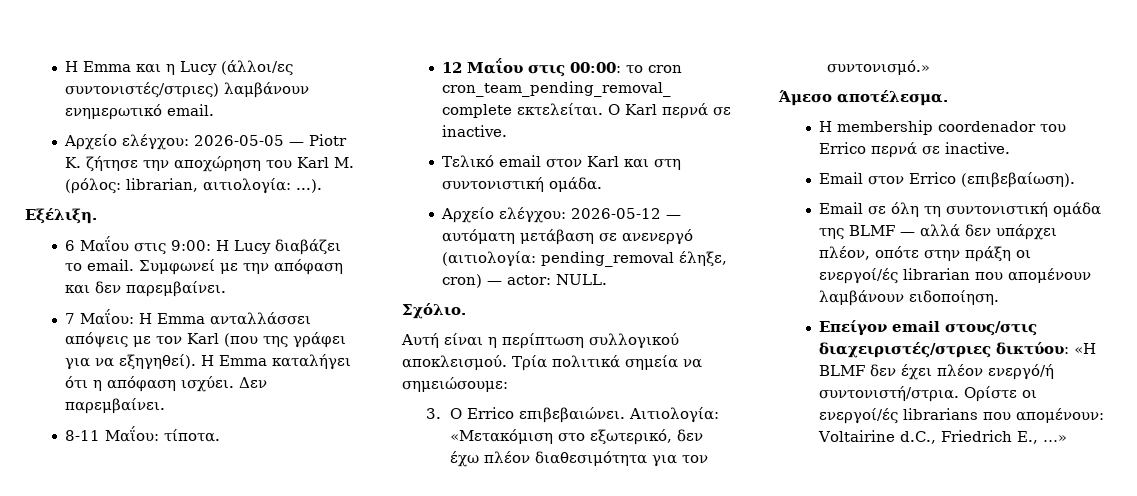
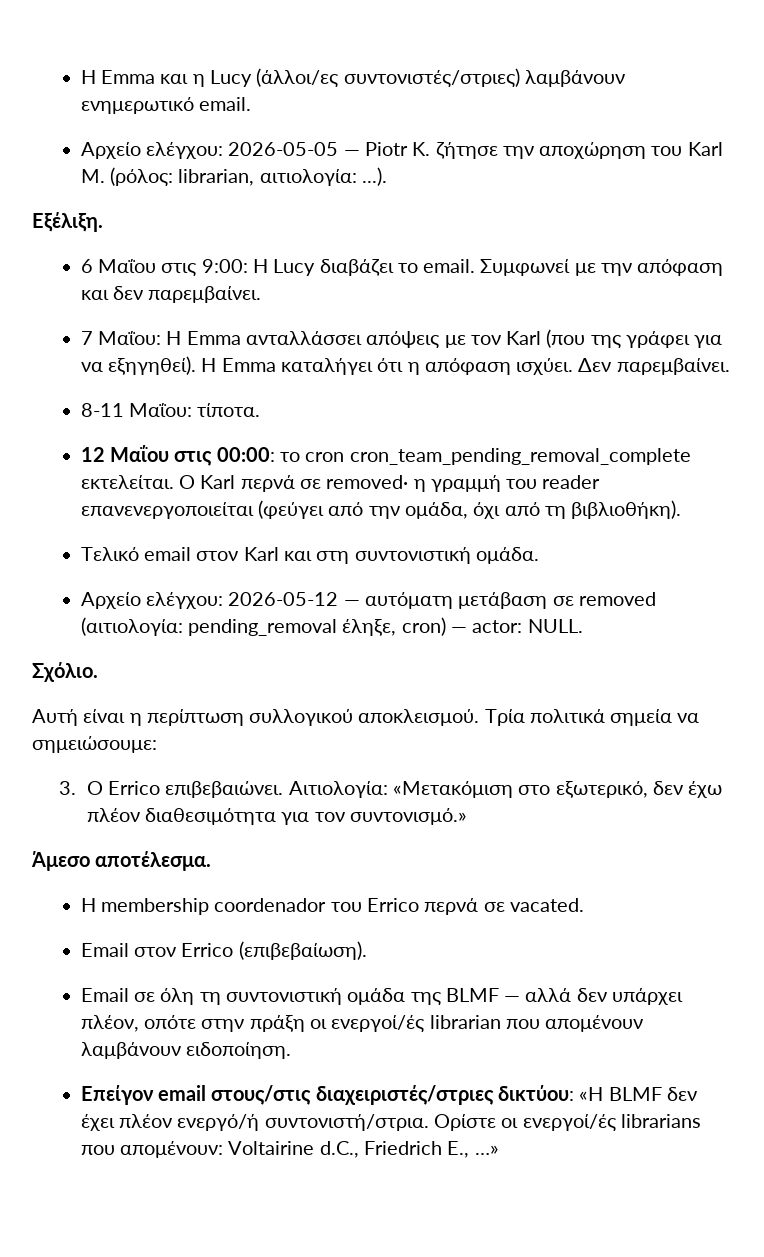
[442,125,508,137] inactive. -> [326,475,601,492] [80,500,682,519] removed· η γραμμή του reader επανενεργοποιείται (φεύγει από την ομάδα, όχι από τη βιβλιοθήκη).
[622,229,694,245] ανενεργό -> [578,592,656,606] removed
[945,142,1011,154] inactive. -> [509,898,584,912] vacated.

